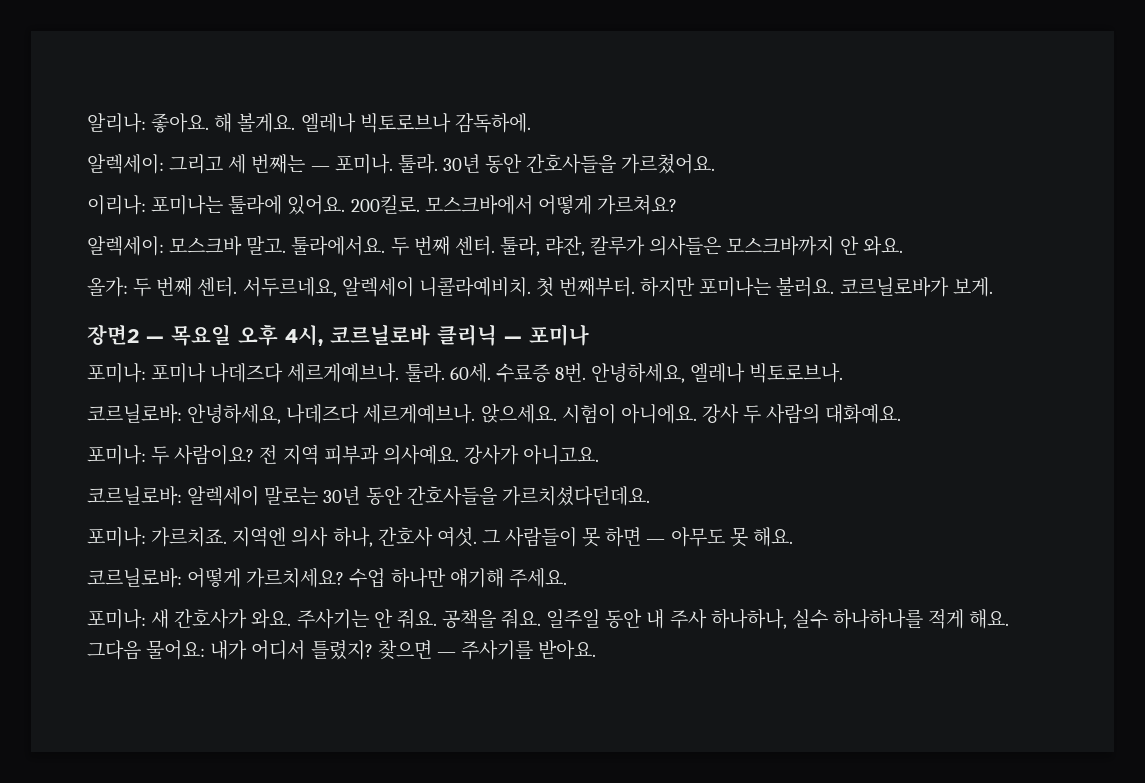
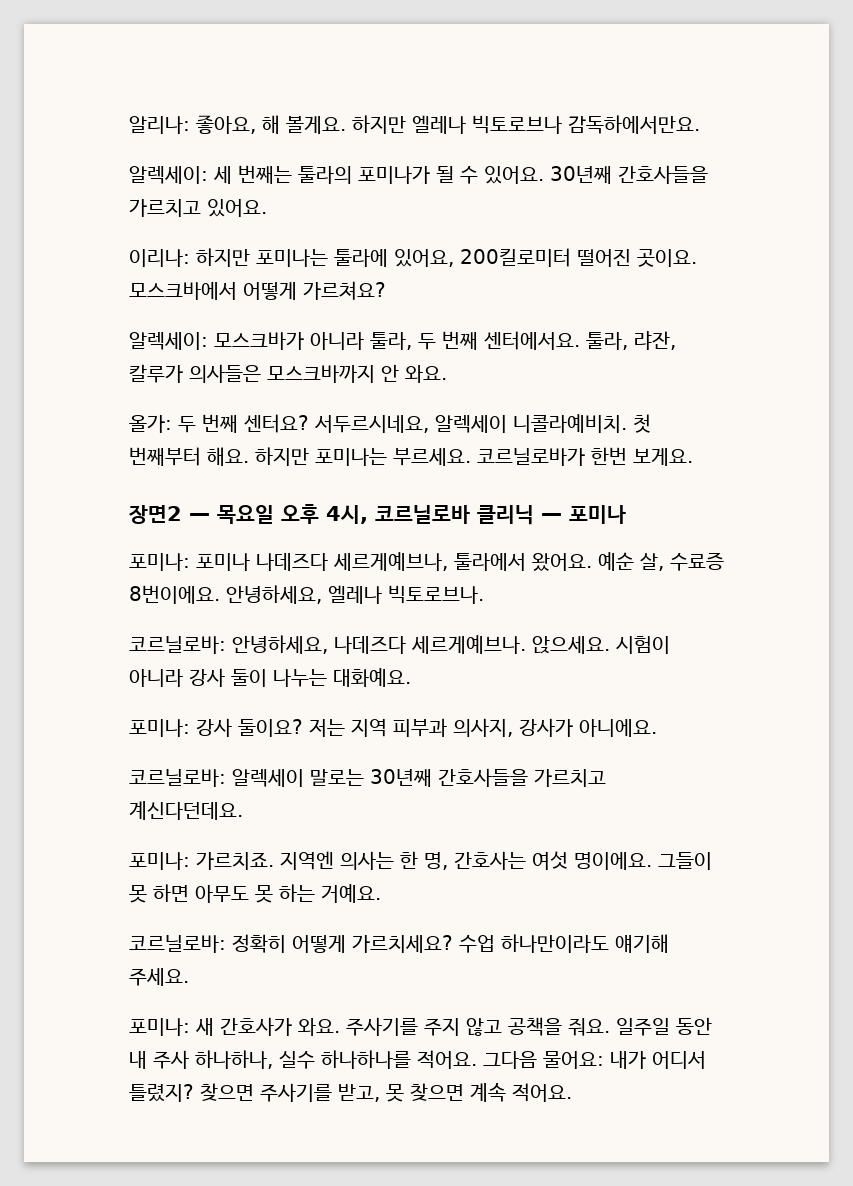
[151,113,210,133] 좋아요. -> [196,115,256,134] 좋아요,
(296, 123) none -> [352,115,406,134] 하지만
[454,113,531,133] [87,154,224,174] 감독하에. // 알렉세이: 그리고 -> [568,115,700,134] [129,166,208,184] 감독하에서만요. // 알렉세이:
[310,153,716,174] — 포미나. 툴라. 30년 동안 간호사들을 가르쳤어요. -> [298,165,708,184] [129,199,267,217] 툴라의 포미나가 될 수 있어요. 30년째 간호사들을 가르치고 있어요.
(146, 205) none -> [196,248,250,267] 하지만
[287,195,420,215] 있어요. 200킬로. -> [394,248,697,267] 있어요, 200킬로미터 떨어진 곳이요.
[169,236,495,256] 모스크바 말고. 툴라에서요. 두 번째 센터. -> [214,331,580,350] 모스크바가 아니라 툴라, 두 번째 센터에서요.
[197,277,337,297] 센터. 서두르네요, -> [244,414,429,433] 센터요? 서두르시네요,
[559,277,993,297] 번째부터. 하지만 포미나는 불러요. 코르닐로바가 보게. -> [129,447,693,466] 번째부터 해요. 하지만 포미나는 부르세요. 코르닐로바가 한번 보게요.
[287,363,586,383] 세르게예브나. 툴라. 60세. 수료증 8번. -> [333,552,724,571] [129,585,220,604] 세르게예브나, 툴라에서 왔어요. 예순 살, 수료증 8번이에요.
[620,404,902,424] [87,445,600,465] 아니에요. 강사 두 사람의 대화예요. // 포미나: 두 사람이요? 전 지역 피부과 의사예요. 강사가 아니고요. -> [129,668,411,687] [129,718,657,737] 아니라 강사 둘이 나누는 대화예요. // 포미나: 강사 둘이요? 저는 지역 피부과 의사지, 강사가 아니에요.
[323,486,650,506] 30년 동안 간호사들을 가르치셨다던데요. -> [370,768,606,787] [129,801,243,820] 30년째 간호사들을 가르치고 계신다던데요.
[291,527,578,547] 의사 하나, 간호사 여섯. 그 사람들이 -> [340,851,712,870] 의사는 한 명, 간호사는 여섯 명이에요. 그들이
[646,539,666,544] — -> (189, 893) none
[752,527,793,547] [87,568,182,588] 해요. // 코르닐로바: -> [279,884,381,903] [129,934,286,953] 하는 거예요. // 코르닐로바: 정확히
[390,568,446,588] 하나만 -> [501,934,609,953] 하나만이라도
[296,609,437,629] 주사기는 안 줘요. -> [346,1017,502,1036] 주사기를 주지 않고
[928,609,1010,629] 적게 해요. -> [417,1050,477,1069] 적어요.
[436,640,597,660] — 주사기를 받아요. -> [260,1082,572,1102] 주사기를 받고, 못 찾으면 계속 적어요.

